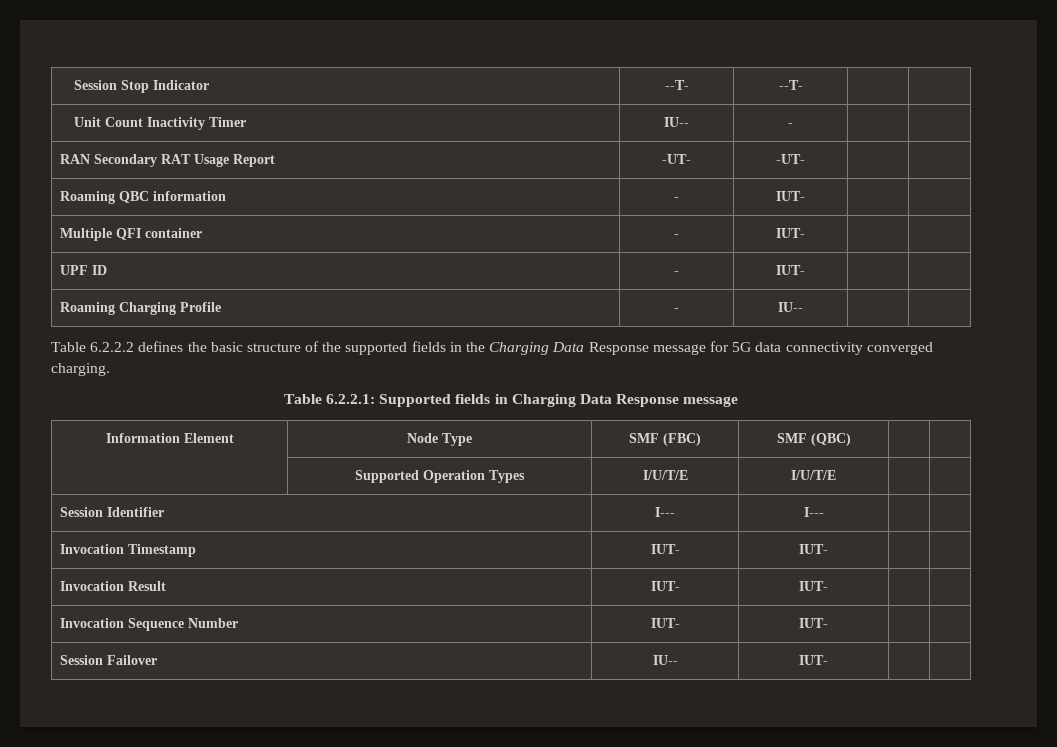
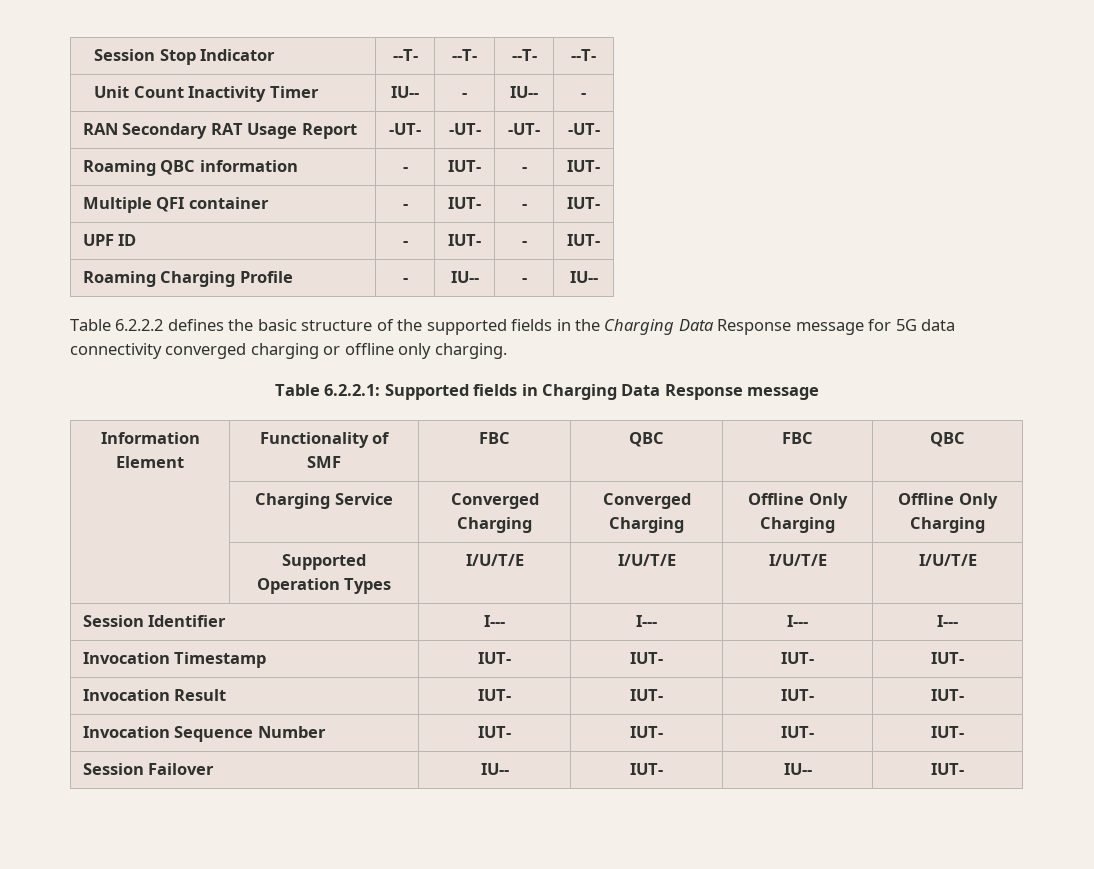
(803, 85) | -> [511,49,537,61] [571,49,596,61] --T- | --T-
(793, 125) | -> [510,86,538,98] [581,93,586,98] IU-- | -
(805, 159) | -> [508,123,540,135] [567,123,600,135] -UT- | -UT-
(805, 196) | -> [521,167,527,172] [567,160,600,172] - | IUT-
(805, 233) | -> [521,204,527,209] [567,197,600,209] - | IUT-
(805, 270) | -> [521,241,527,246] [567,234,600,246] - | IUT-
(803, 307) | -> [521,278,527,283] [569,271,598,283] - | IU--
(933, 348) none -> [250,343,432,359] charging or offline only
[407,433,473,446] [629,433,701,446] [776,433,851,446] Node Type | SMF (FBC) | SMF (QBC) | | -> [259,432,391,448] [307,456,341,468] [479,432,510,444] [629,432,664,447] [782,432,813,444] [930,432,965,447] [255,493,393,509] [450,493,539,509] [457,517,532,533] [602,493,691,509] [609,517,684,533] [748,493,848,509] [760,517,835,533] [898,493,998,509] [910,517,985,533] Functionality of SMF | FBC | QBC | FBC | QBC // | Charging Service | Converged Charging | Converged Charging | Offline Only Charging | Offline Only Charging
(836, 475) | -> [768,554,827,566] [918,554,977,566] I/U/T/E | I/U/T/E
(824, 512) | -> [787,615,808,627] [937,615,958,627] I--- | I---
(828, 549) | -> [781,652,814,664] [931,652,964,664] IUT- | IUT-
(828, 586) | -> [781,689,814,701] [931,689,964,701] IUT- | IUT-
(828, 623) | -> [781,726,814,738] [931,726,964,738] IUT- | IUT-
(828, 660) | -> [783,763,812,775] [931,763,964,775] IU-- | IUT-

